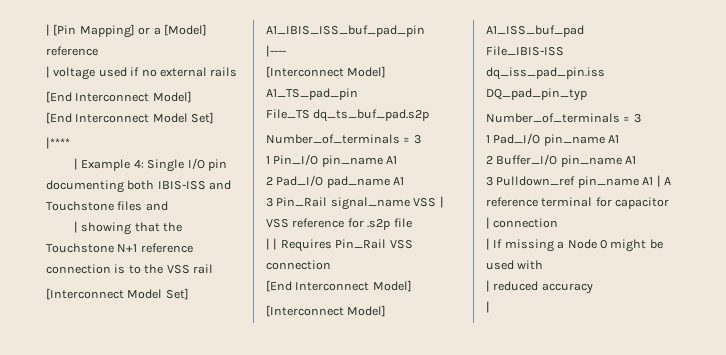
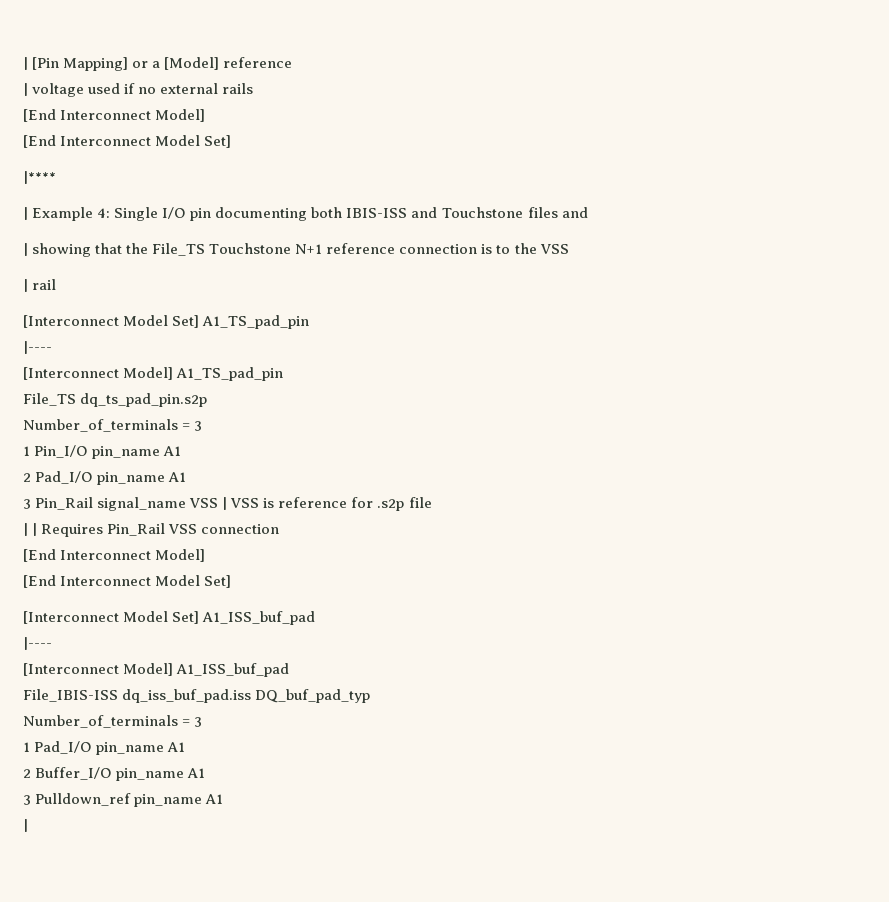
(183, 227) none -> [152,243,206,256] File_TS
(190, 269) none -> [23,279,28,292] // |
[266,25,425,37] A1_IBIS_ISS_buf_pad_pin -> [202,315,310,329] A1_TS_pad_pin
[313,109,430,122] dq_ts_buf_pad.s2p -> [80,393,208,407] dq_ts_pad_pin.s2p
[326,176,390,188] pad_name -> [97,472,166,485] pin_name
(289, 223) none -> [263,498,275,508] is
(412, 286) none -> [23,575,232,588] [23,611,316,625] [23,637,52,650] // [End Interconnect Model Set] // [Interconnect Model Set] A1_ISS_buf_pad // |----
[486,67,605,80] [486,88,587,101] dq_iss_pad_pin.iss DQ_pad_pin_typ -> [122,689,371,703] dq_iss_buf_pad.iss DQ_buf_pad_typ
[656,175,671,187] [486,197,670,209] [486,217,559,229] [486,238,663,252] [486,260,544,270] [486,280,593,294] | A reference terminal for capacitor // | connection // | If missing a Node 0 might be used with // | reduced accuracy -> (224, 799) none

